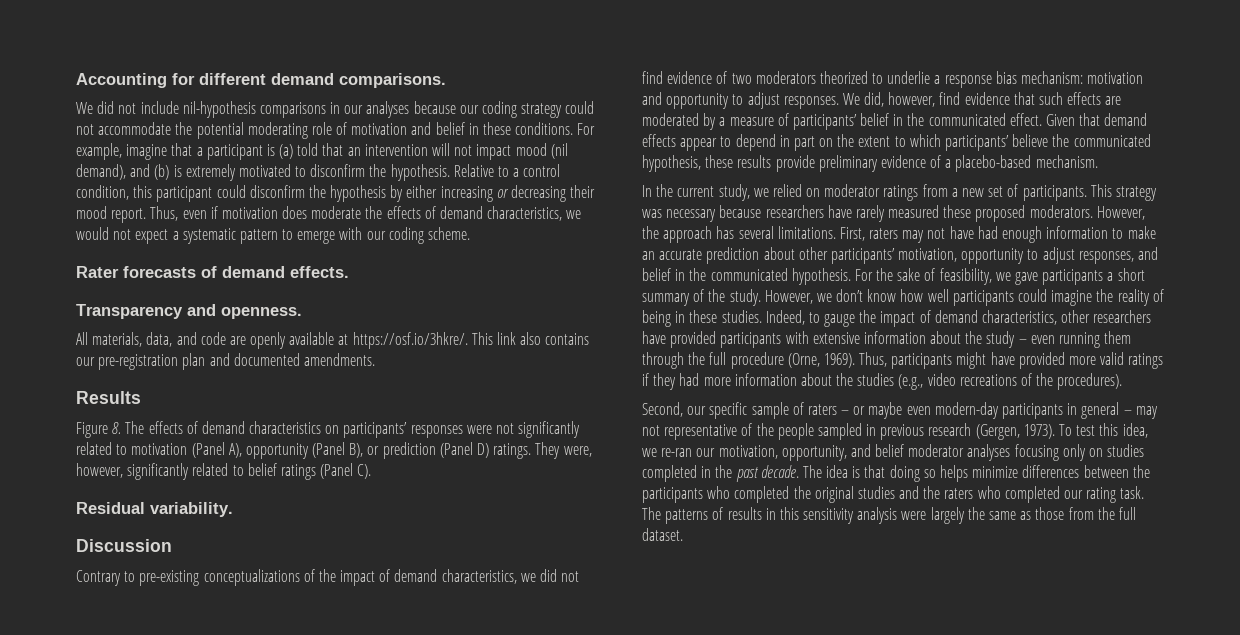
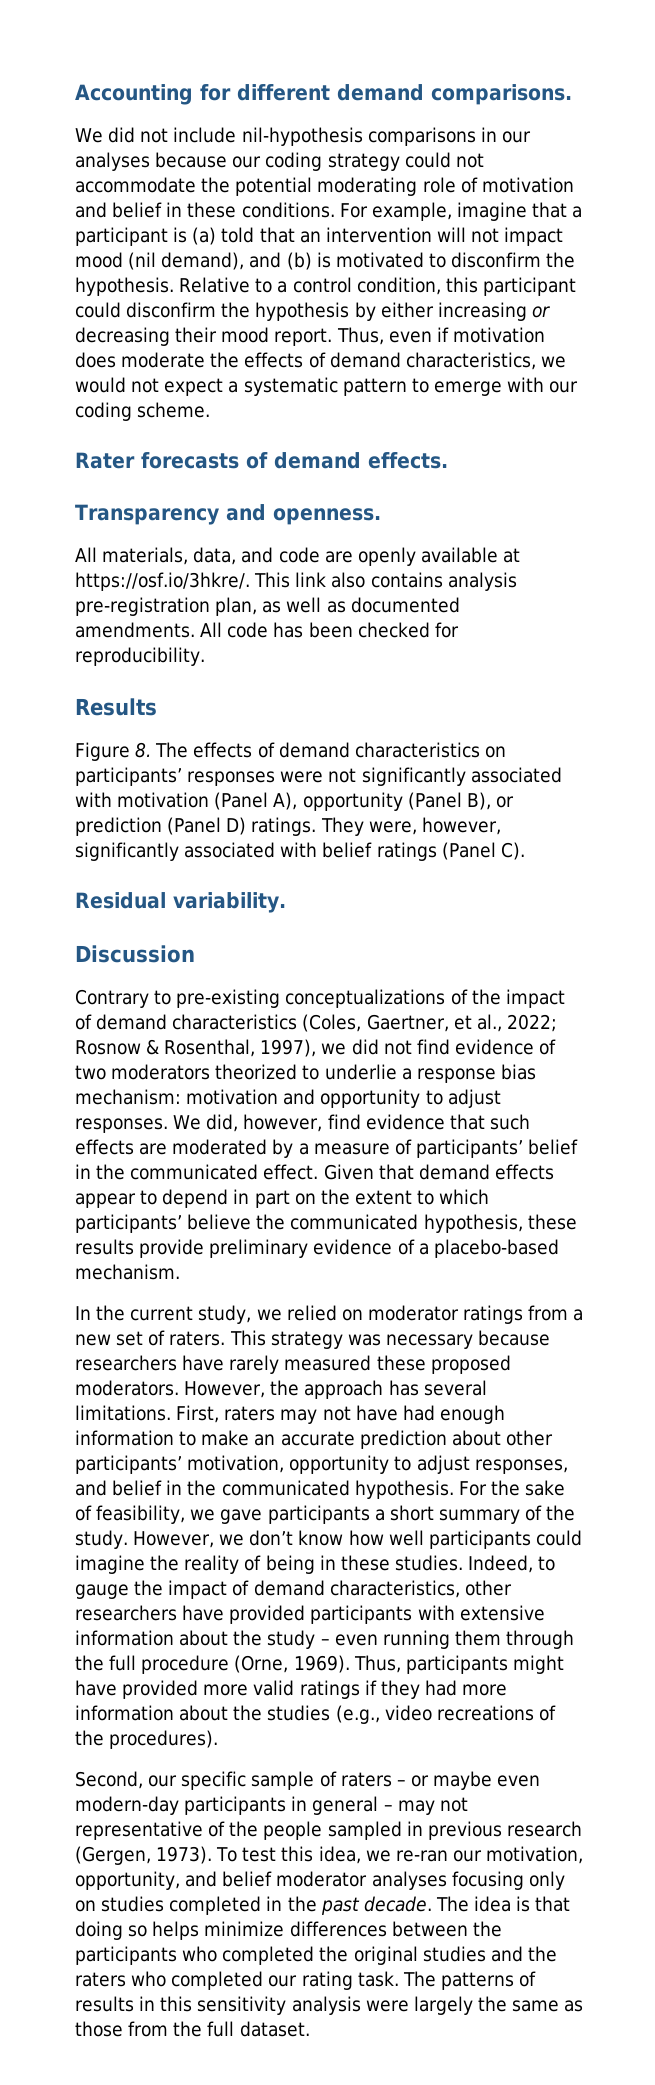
[185,164,236,181] extremely -> (331, 260) none
[76,353,375,370] our pre-registration plan and documented amendments. -> [447,572,517,591] [75,597,460,616] [75,622,459,638] [75,647,205,666] analysis pre-registration plan, as well as documented amendments. All code has been checked for reproducibility.
[76,442,128,455] related to -> [470,767,562,783] [75,792,112,807] associated with
[192,463,244,476] related to -> [184,842,318,858] associated with
[441,569,517,584] characteristics, -> [172,1014,557,1032] [75,1039,317,1057] characteristics (Coles, Gaertner, et al., 2022; Rosnow & Rosenthal, 1997),
[1022,185,1087,201] participants. -> [169,1331,226,1346] raters.

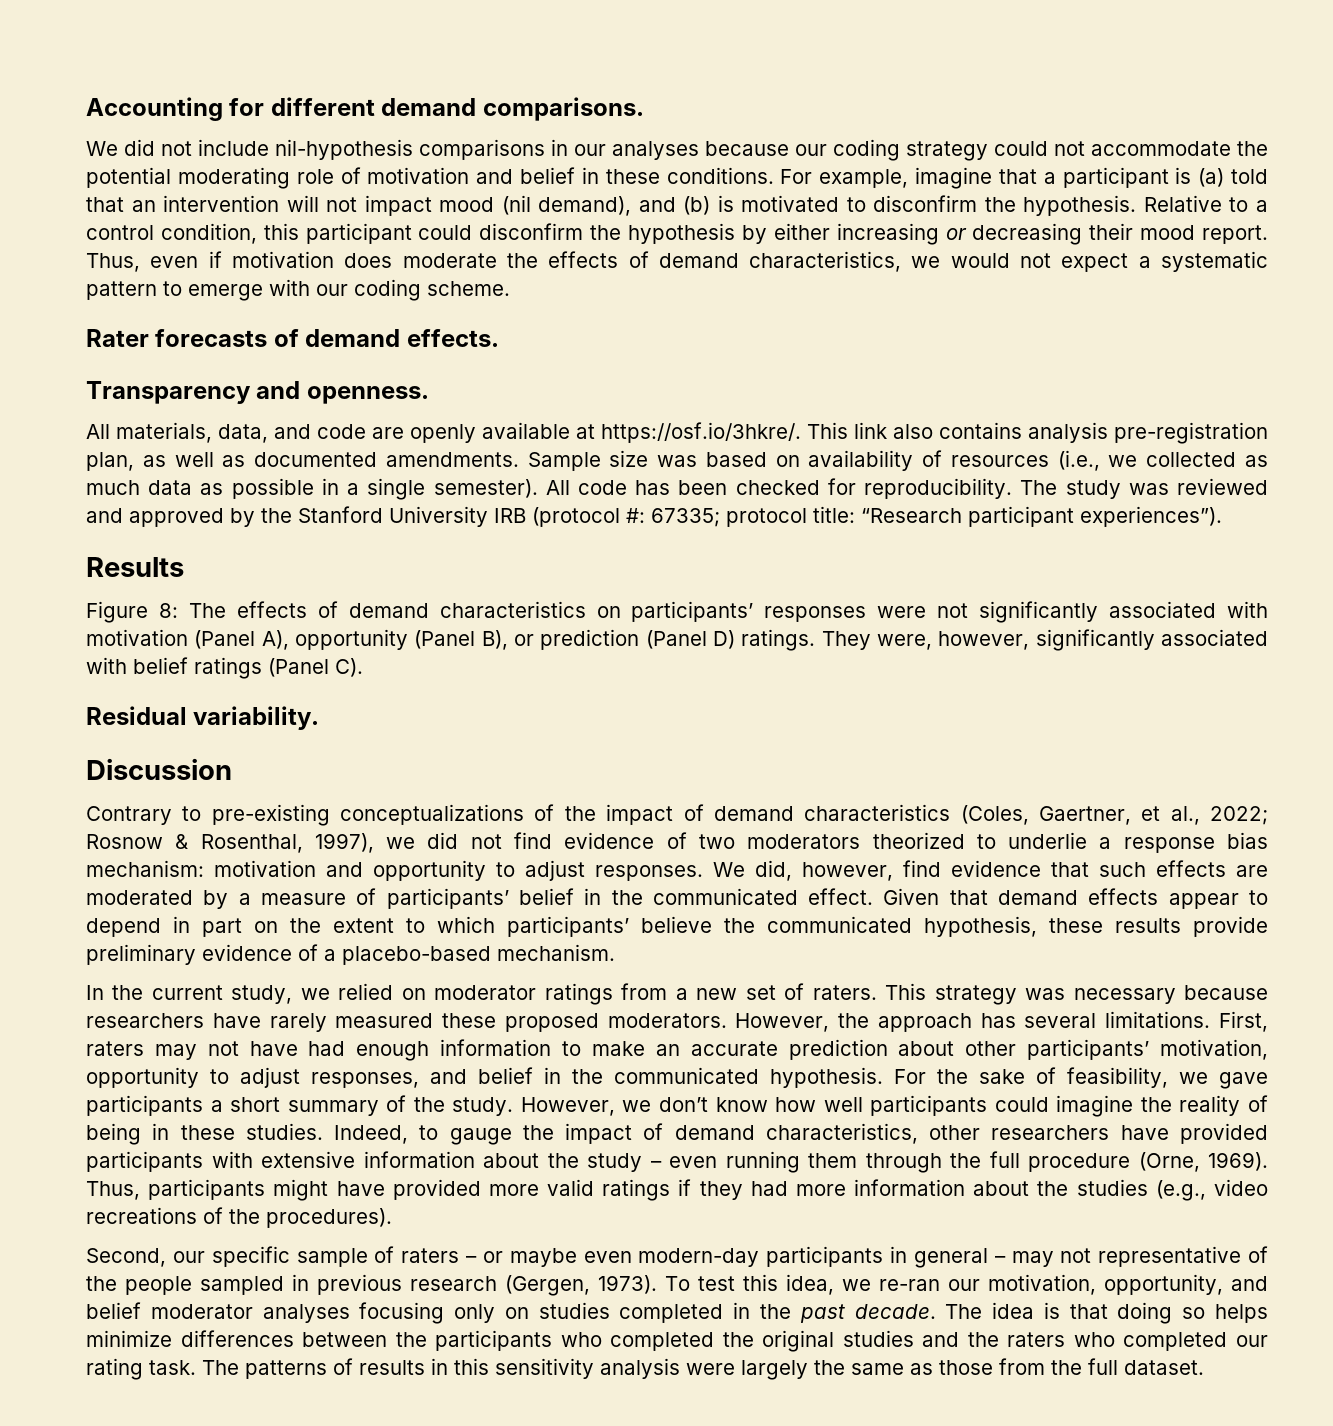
(195, 630) none -> [527,450,1268,471] [86,478,538,500] Sample size was based on availability of resources (i.e., we collected as much data as possible in a single semester).
(205, 656) none -> [1020,478,1268,499] [86,506,1222,527] The study was reviewed and approved by the Stanford University IRB (protocol #: 67335; protocol title: “Research participant experiences”).
[135,742,152,758] 8. -> [158,603,178,618] 8:

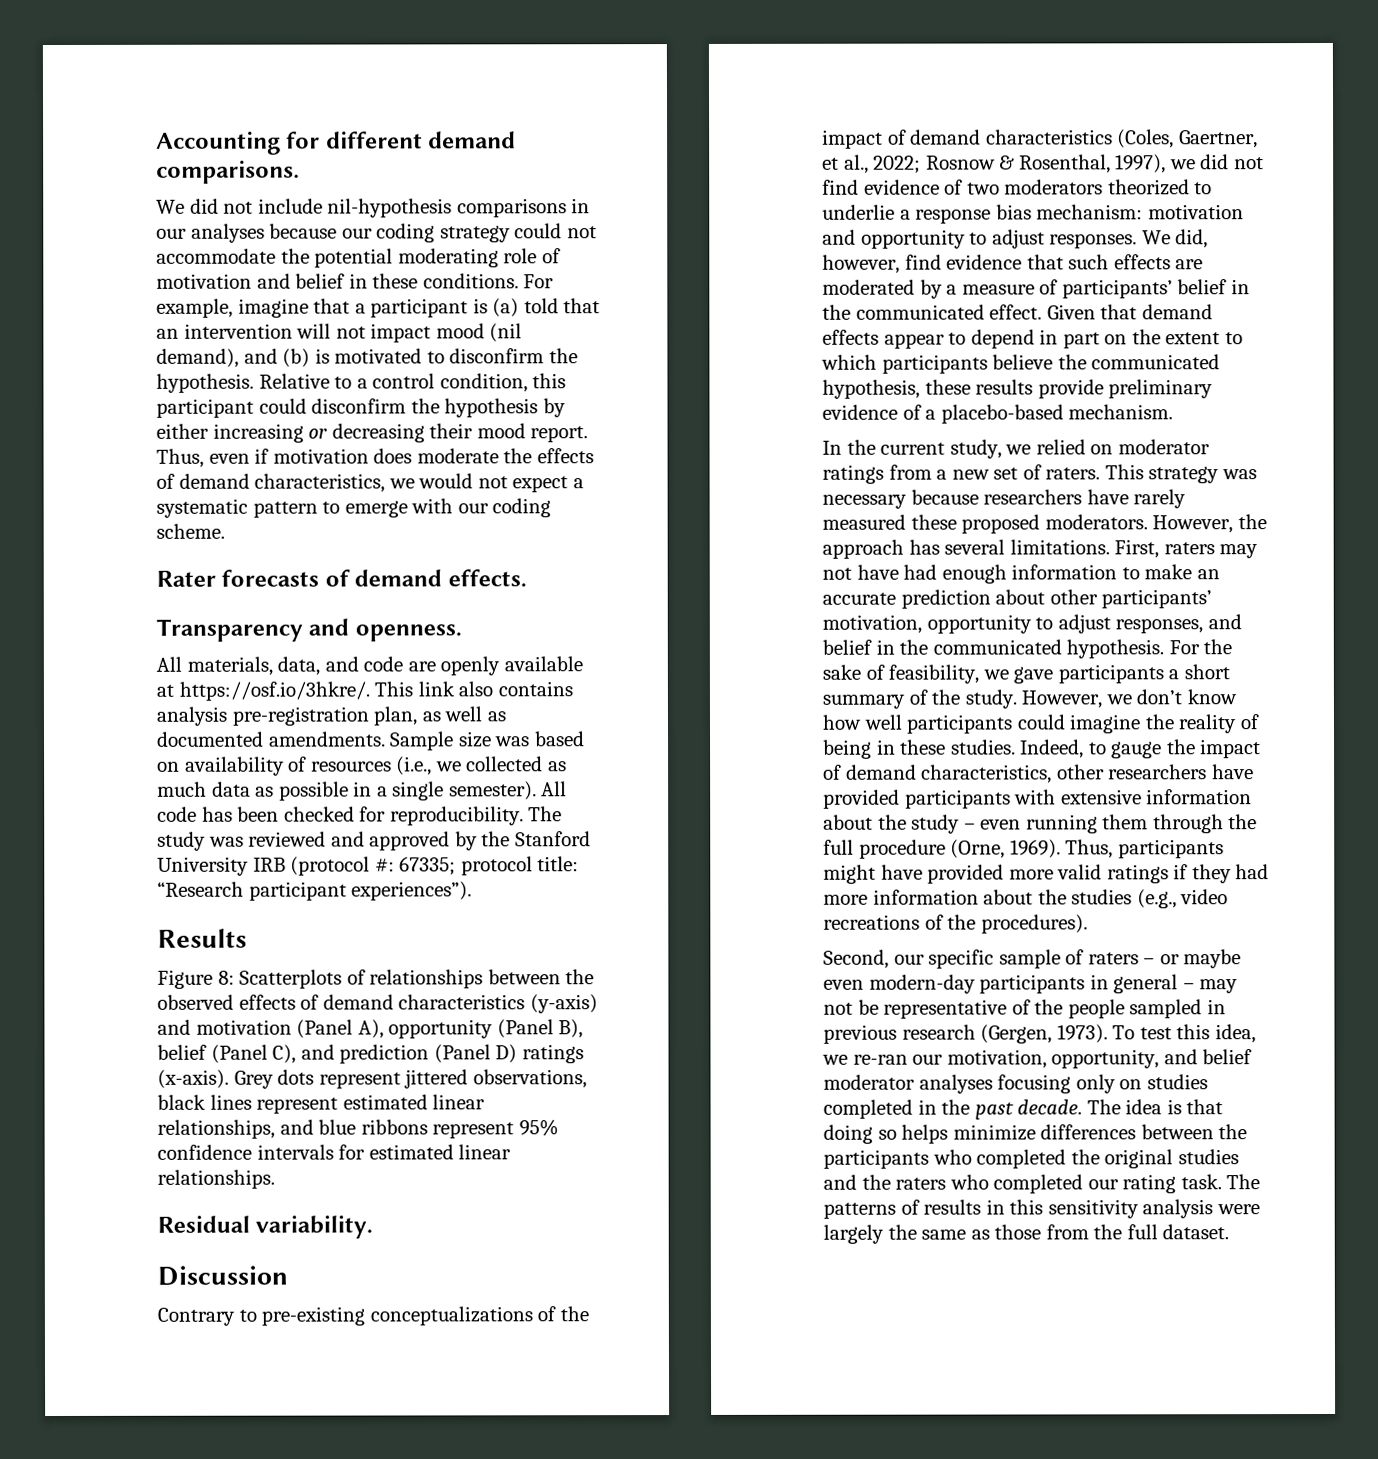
[188,601,1268,623] The effects of demand characteristics on participants’ responses were not significantly associated with -> [239,969,595,989] [157,994,598,1014] [157,1019,191,1035] Scatterplots of relationships between the observed effects of demand characteristics (y-axis) and
[514,629,1269,651] [86,657,363,679] or prediction (Panel D) ratings. They were, however, significantly associated with belief ratings (Panel C). -> [157,1044,584,1064] [157,1069,587,1089] [157,1094,486,1114] [157,1119,559,1139] [157,1144,512,1160] [157,1169,275,1189] belief (Panel C), and prediction (Panel D) ratings (x-axis). Grey dots represent jittered observations, black lines represent estimated linear relationships, and blue ribbons represent 95% confidence intervals for estimated linear relationships.
[507,916,629,937] participants’ -> [881,354,988,374] participants
(1092, 1255) none -> [857,999,879,1015] be

